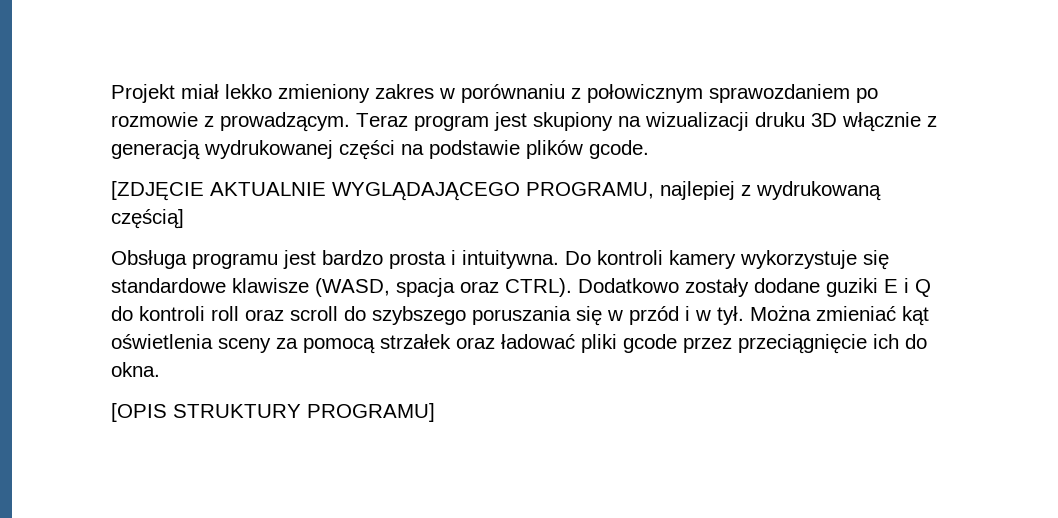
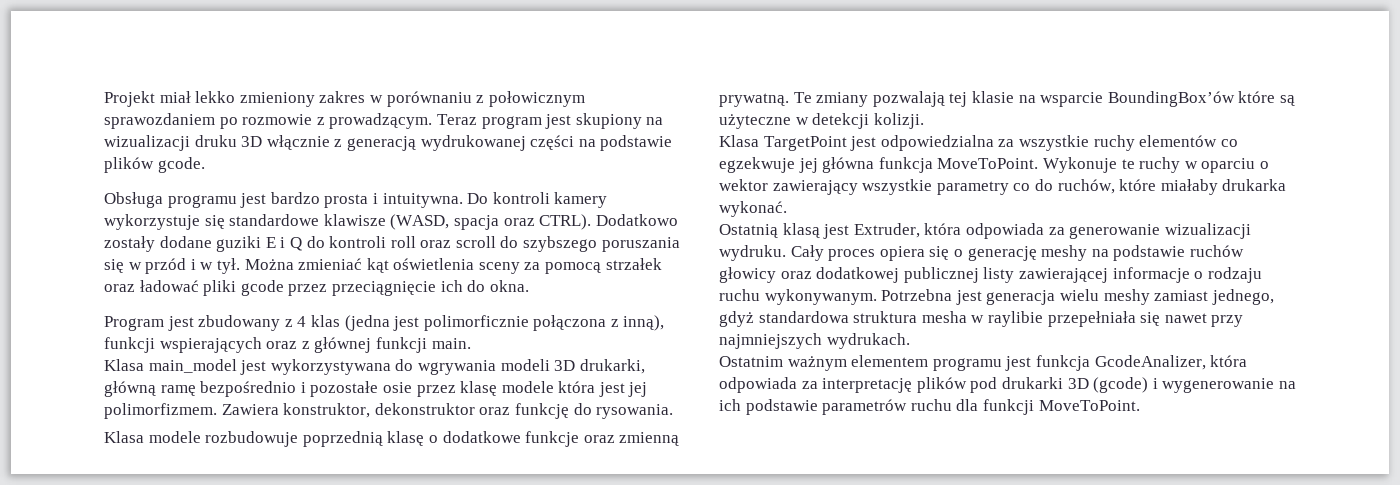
[111,181,881,201] [111,209,184,229] // [ZDJĘCIE AKTUALNIE WYGLĄDAJĄCEGO PROGRAMU, najlepiej z wydrukowaną częścią] -> (205, 165) none
[111,403,435,422] [OPIS STRUKTURY PROGRAMU] -> [104,315,665,331] [104,337,471,353] [104,359,645,375] [104,381,648,397] [104,403,674,419] [104,431,680,447] [719,91,1295,107] [719,113,924,129] [719,135,1238,151] [719,157,1269,173] [719,179,1287,195] [719,201,787,217] [719,223,1251,239] [719,245,1244,261] [719,267,1262,283] [719,289,1274,305] [719,311,1244,327] [719,333,910,349] [719,355,1248,371] [719,377,1296,393] [719,399,1140,415] Program jest zbudowany z 4 klas (jedna jest polimorficznie połączona z inną), funkcji wspierających oraz z głównej funkcji main. // Klasa main_model jest wykorzystywana do wgrywania modeli 3D drukarki, główną ramę bezpośrednio i pozostałe osie przez klasę modele która jest jej polimorfizmem. Zawiera konstruktor, dekonstruktor oraz funkcję do rysowania. // Klasa modele rozbudowuje poprzednią klasę o dodatkowe funkcje oraz zmienną prywatną. Te zmiany pozwalają tej klasie na wsparcie BoundingBox’ów które są użyteczne w detekcji kolizji. // Klasa TargetPoint jest odpowiedzialna za wszystkie ruchy elementów co egzekwuje jej główna funkcja MoveToPoint. Wykonuje te ruchy w oparciu o wektor zawierający wszystkie parametry co do ruchów, które miałaby drukarka wykonać. // Ostatnią klasą jest Extruder, która odpowiada za generowanie wizualizacji wydruku. Cały proces opiera się o generację meshy na podstawie ruchów głowicy oraz dodatkowej publicznej listy zawierającej informacje o rodzaju ruchu wykonywanym. Potrzebna jest generacja wielu meshy zamiast jednego, gdyż standardowa struktura mesha w raylibie przepełniała się nawet przy najmniejszych wydrukach. // Ostatnim ważnym elementem programu jest funkcja GcodeAnalizer, która odpowiada za interpretację plików pod drukarki 3D (gcode) i wygenerowanie na ich podstawie parametrów ruchu dla funkcji MoveToPoint.

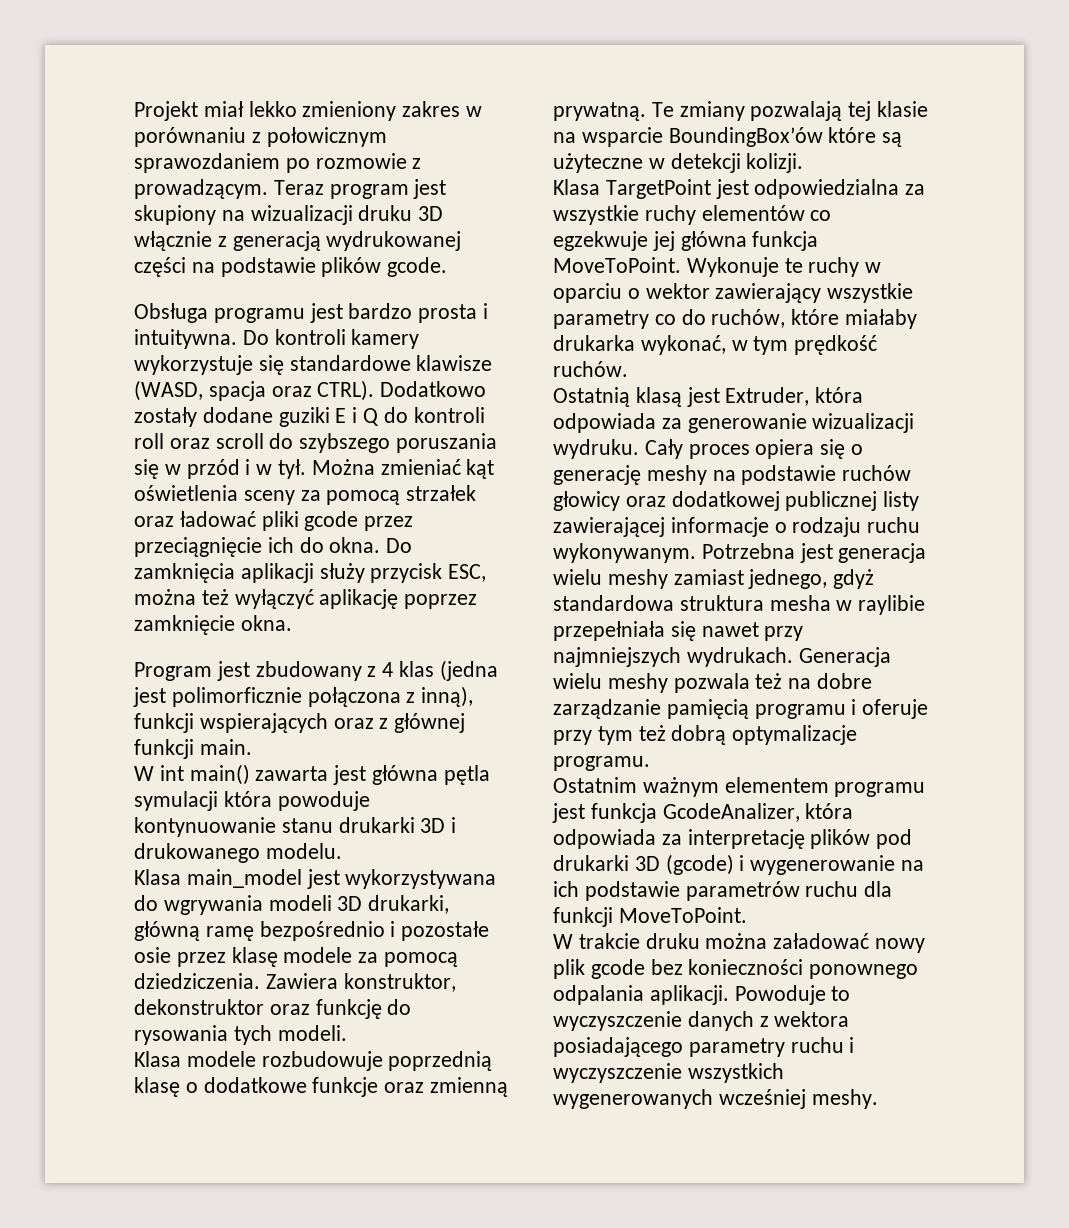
(529, 286) none -> [386,538,413,553] [134,563,487,583] [134,589,478,609] [134,615,292,635] Do zamknięcia aplikacji służy przycisk ESC, można też wyłączyć aplikację poprzez zamknięcie okna.
(471, 343) none -> [134,764,490,785] [134,791,370,811] [134,817,457,837] [134,843,342,863] // W int main() zawarta jest główna pętla symulacji która powoduje kontynuowanie stanu drukarki 3D i drukowanego modelu.
[558,381,648,397] [104,403,217,419] która jest jej polimorfizmem. -> [358,952,459,967] [134,973,260,989] za pomocą dziedziczenia.
[596,404,674,419] rysowania. -> [134,1025,347,1045] rysowania tych modeli.
[719,201,787,217] wykonać. -> [640,335,878,355] [553,361,628,377] wykonać, w tym prędkość ruchów.
(910, 341) none -> [798,647,891,667] [553,673,873,693] [553,699,929,719] [553,725,858,745] [553,756,650,771] Generacja wielu meshy pozwala też na dobre zarządzanie pamięcią programu i oferuje przy tym też dobrą optymalizacje programu.
(1140, 405) none -> [553,933,926,953] [553,959,919,979] [553,985,851,1005] [553,1011,850,1031] [553,1037,855,1057] [553,1063,784,1083] [553,1089,878,1109] // W trakcie druku można załadować nowy plik gcode bez konieczności ponownego odpalania aplikacji. Powoduje to wyczyszczenie danych z wektora posiadającego parametry ruchu i wyczyszczenie wszystkich wygenerowanych wcześniej meshy.

